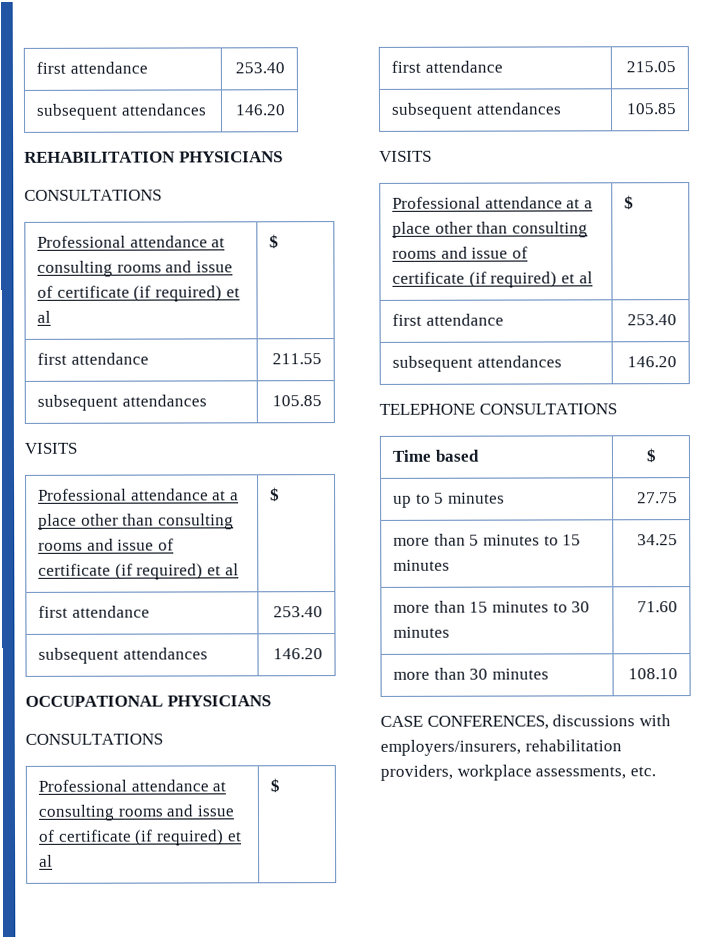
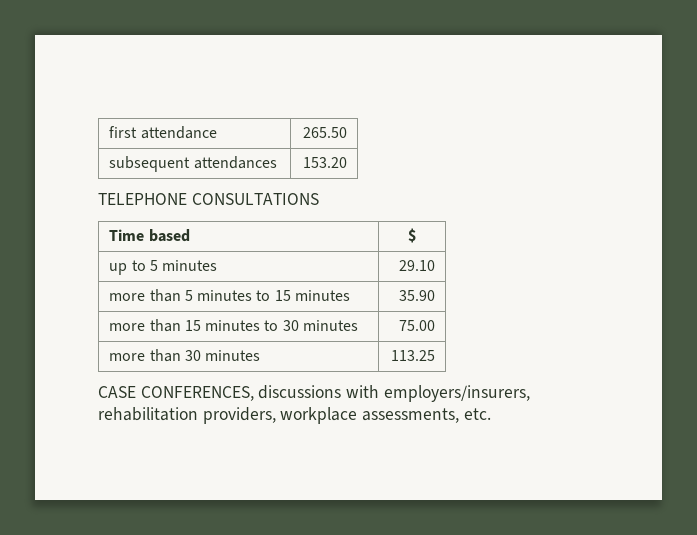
[36,61,148,74] [234,62,285,74] [36,103,207,120] [234,104,286,116] [24,151,283,163] [24,189,162,201] [37,235,226,248] [37,260,234,277] [37,285,240,302] [37,310,52,323] [269,234,280,249] [37,352,149,365] [271,353,322,365] [37,394,207,411] [271,395,322,407] [24,442,77,454] [38,488,240,501] [38,513,235,530] [38,538,175,551] [38,563,239,580] [270,487,281,502] [38,605,150,618] [272,606,323,618] [38,647,208,664] [272,648,323,660] [25,695,271,707] [25,733,163,745] [38,779,227,792] [38,804,235,821] [39,829,242,846] [39,854,54,867] [270,778,281,793] [391,60,503,73] [625,61,676,73] [391,102,562,119] [625,103,677,115] [379,150,432,162] [392,196,594,209] [392,221,589,238] [392,246,529,259] [392,271,593,288] [624,195,635,210] [392,313,504,326] [626,314,677,326] [392,355,562,372] [626,356,677,368] first attendance | 253.40 // subsequent attendances | 146.20 // REHABILITATION PHYSICIANS // CONSULTATIONS // Professional attendance at consulting rooms and issue of certificate (if required) et al | $ // first attendance | 211.55 // subsequent attendances | 105.85 // VISITS // Professional attendance at a place other than consulting rooms and issue of certificate (if required) et al | $ // first attendance | 253.40 // subsequent attendances | 146.20 // OCCUPATIONAL PHYSICIANS // CONSULTATIONS // Professional attendance at consulting rooms and issue of certificate (if required) et al | $ // first attendance | 215.05 // subsequent attendances | 105.85 // VISITS // Professional attendance at a place other than consulting rooms and issue of certificate (if required) et al | $ // first attendance | 253.40 // subsequent attendances | 146.20 -> [109,126,217,139] [302,127,347,138] [109,156,277,172] [302,157,347,168] first attendance | 265.50 // subsequent attendances | 153.20
[636,492,678,504] 27.75 -> [398,260,435,271] 29.10
[636,534,678,546] 34.25 -> [398,290,435,301] 35.90
[636,601,678,613] 71.60 -> [398,320,435,331] 75.00
[627,668,678,680] 108.10 -> [390,350,435,361] 113.25

